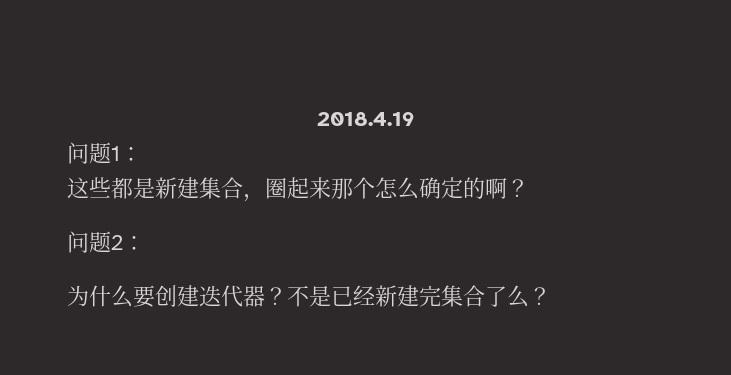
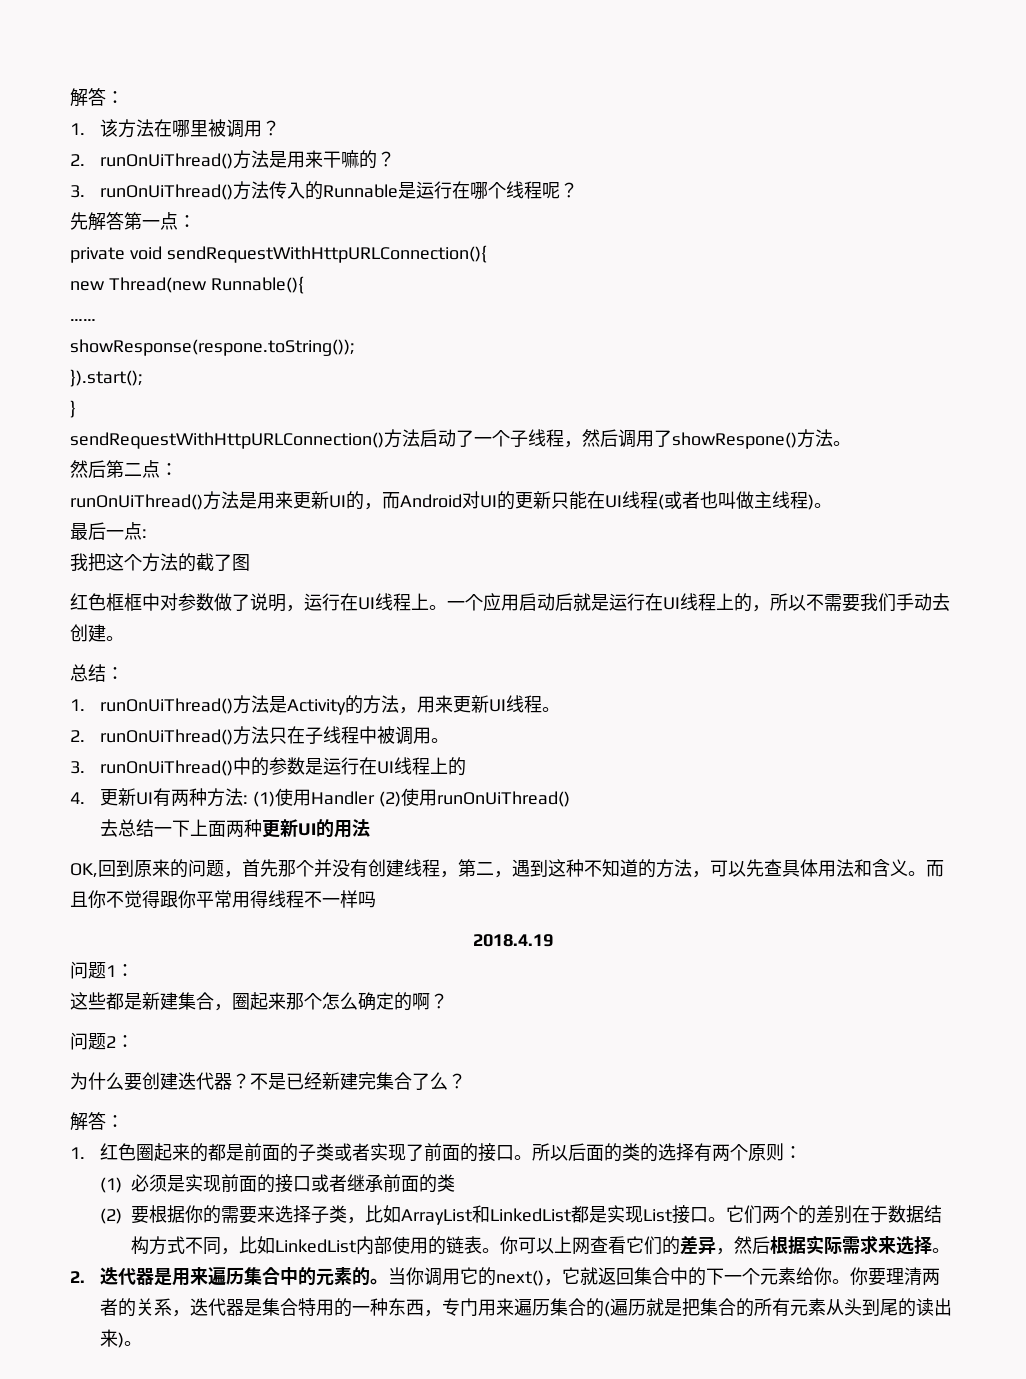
(317, 119) none -> [70,88,124,107] [70,119,281,138] [70,150,396,169] [70,181,579,200] [70,212,196,231] [70,245,487,263] [70,276,304,294] [70,319,96,321] [70,339,355,356] [70,369,143,387] [70,400,76,418] [70,429,851,449] [70,460,178,478] [70,491,832,510] [70,522,147,540] [70,553,250,572] [70,593,950,612] [70,624,124,642] [70,664,124,682] [70,695,561,715] [70,726,450,745] [70,757,467,776] [70,788,570,807] [100,819,371,838] [70,859,944,878] [70,890,376,908] 解答： // 1.该方法在哪里被调用？ // 2. runOnUiThread()方法是用来干嘛的？ // 3. runOnUiThread()方法传入的Runnable是运行在哪个线程呢？ // 先解答第一点： // private void sendRequestWithHttpURLConnection(){ // new Thread(new Runnable(){ // …… // showResponse(respone.toString()); // }).start(); // } // sendRequestWithHttpURLConnection()方法启动了一个子线程，然后调用了showRespone()方法。 // 然后第二点： // runOnUiThread()方法是用来更新UI的，而Android对UI的更新只能在UI线程(或者也叫做主线程)。 // 最后一点: // 我把这个方法的截了图 // 红色框框中对参数做了说明，运行在UI线程上。一个应用启动后就是运行在UI线程上的，所以不需要我们手动去创建。 // 总结： // 1. runOnUiThread()方法是Activity的方法，用来更新UI线程。 // 2. runOnUiThread()方法只在子线程中被调用。 // 3. runOnUiThread()中的参数是运行在UI线程上的 // 4.更新UI有两种方法: (1)使用Handler (2)使用runOnUiThread() // 去总结一下上面两种更新UI的用法 // OK,回到原来的问题，首先那个并没有创建线程，第二，遇到这种不知道的方法，可以先查具体用法和含义。而且你不觉得跟你平常用得线程不一样吗 //
(551, 296) none -> [70,1112,124,1131] [70,1143,803,1162] [100,1174,456,1193] [100,1205,943,1225] [131,1235,951,1255] [70,1267,941,1286] [100,1298,953,1317] [100,1329,143,1348] // 解答： // 1.红色圈起来的都是前面的子类或者实现了前面的接口。所以后面的类的选择有两个原则： // (1)必须是实现前面的接口或者继承前面的类 // (2)要根据你的需要来选择子类，比如ArrayList和LinkedList都是实现List接口。它们两个的差别在于数据结构方式不同，比如LinkedList内部使用的链表。你可以上网查看它们的差异，然后根据实际需求来选择。 // 2.迭代器是用来遍历集合中的元素的。当你调用它的next()，它就返回集合中的下一个元素给你。你要理清两者的关系，迭代器是集合特用的一种东西，专门用来遍历集合的(遍历就是把集合的所有元素从头到尾的读出来)。

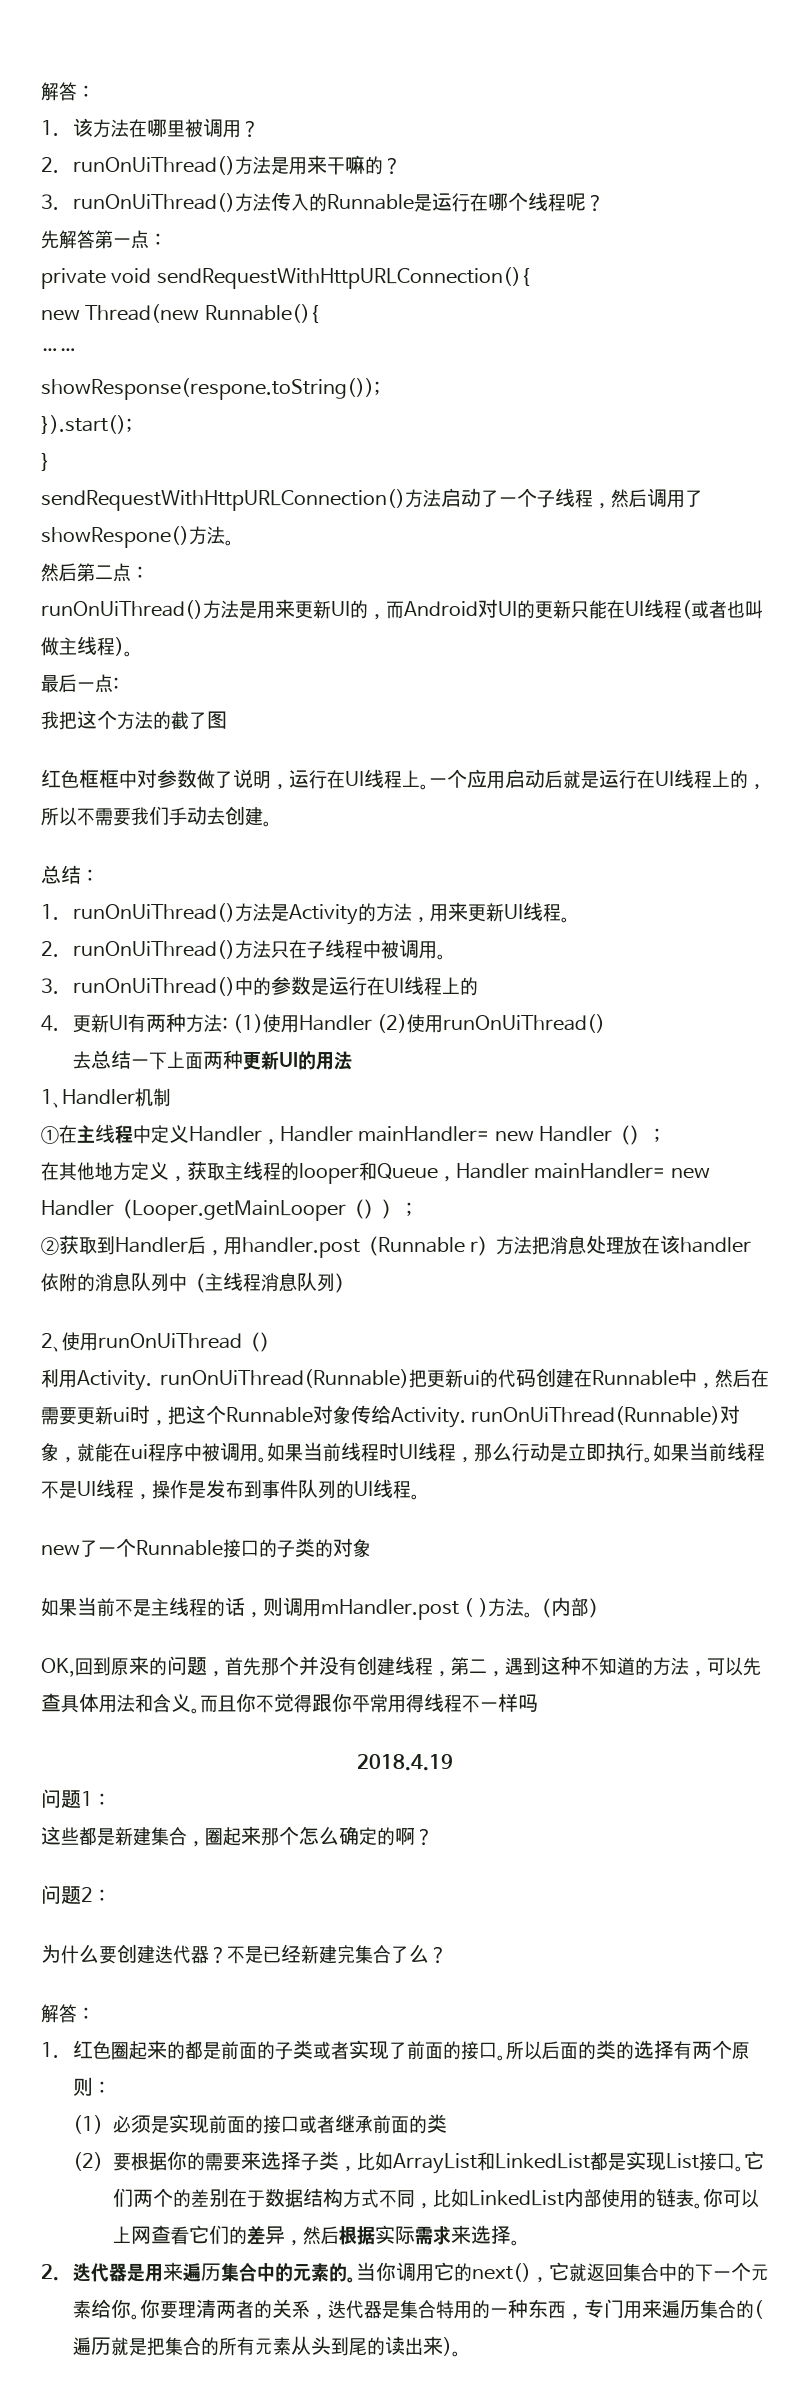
(371, 828) none -> [41,1088,171,1108] [41,1124,667,1145] [41,1161,710,1184] [41,1199,418,1221] [41,1235,752,1258] [41,1272,353,1293] [41,1332,278,1352] [41,1368,769,1391] [41,1405,741,1428] [41,1442,765,1463] [41,1479,420,1500] [41,1538,371,1558] [41,1597,607,1620] // 1、Handler机制 // ①在主线程中定义Handler，Handler mainHandler= new Handler（）； // 在其他地方定义，获取主线程的looper和Queue，Handler mainHandler= new Handler（Looper.getMainLooper（））； // ②获取到Handler后，用handler.post（Runnable r）方法把消息处理放在该handler依附的消息队列中（主线程消息队列） // 2、使用runOnUiThread（） // 利用Activity. runOnUiThread(Runnable)把更新ui的代码创建在Runnable中，然后在需要更新ui时，把这个Runnable对象传给Activity. runOnUiThread(Runnable)对象，就能在ui程序中被调用。如果当前线程时UI线程，那么行动是立即执行。如果当前线程不是UI线程，操作是发布到事件队列的UI线程。 // new了一个Runnable接口的子类的对象 // 如果当前不是主线程的话，则调用mHandler.post ( )方法。（内部）

